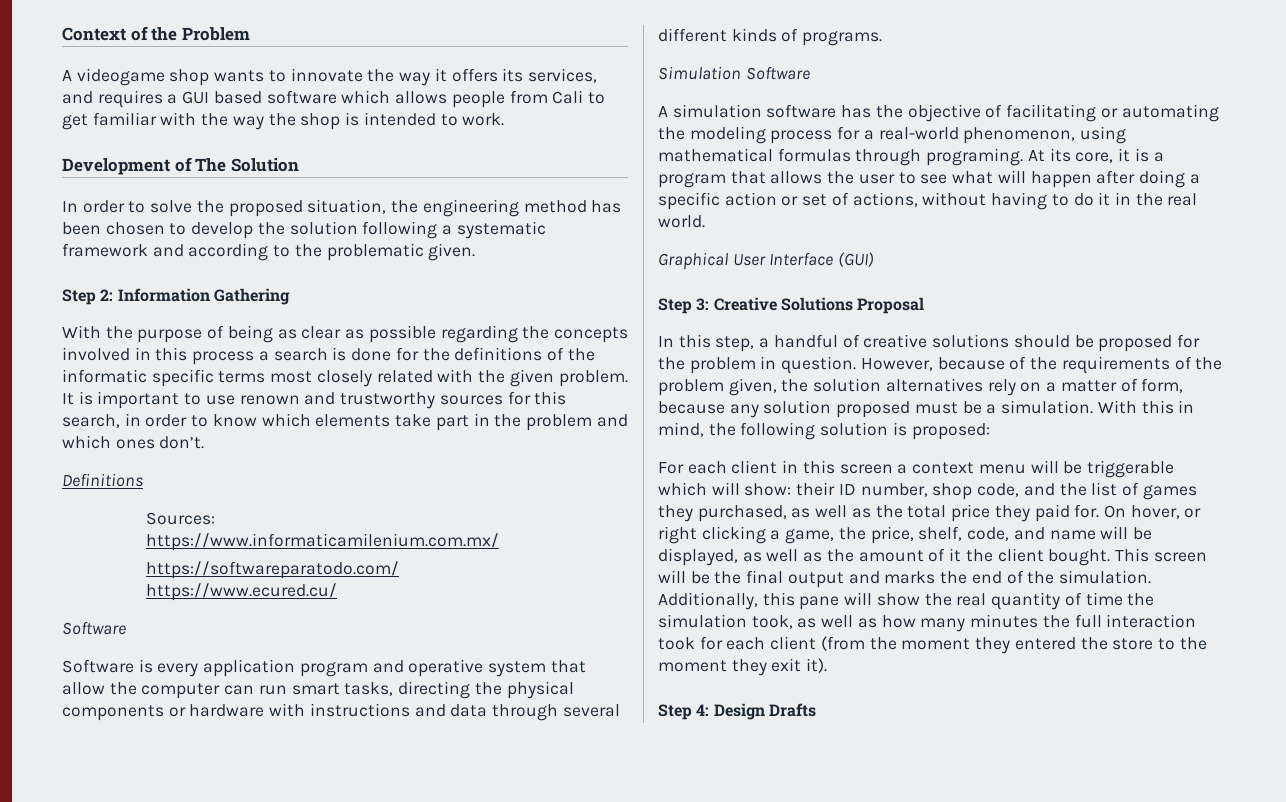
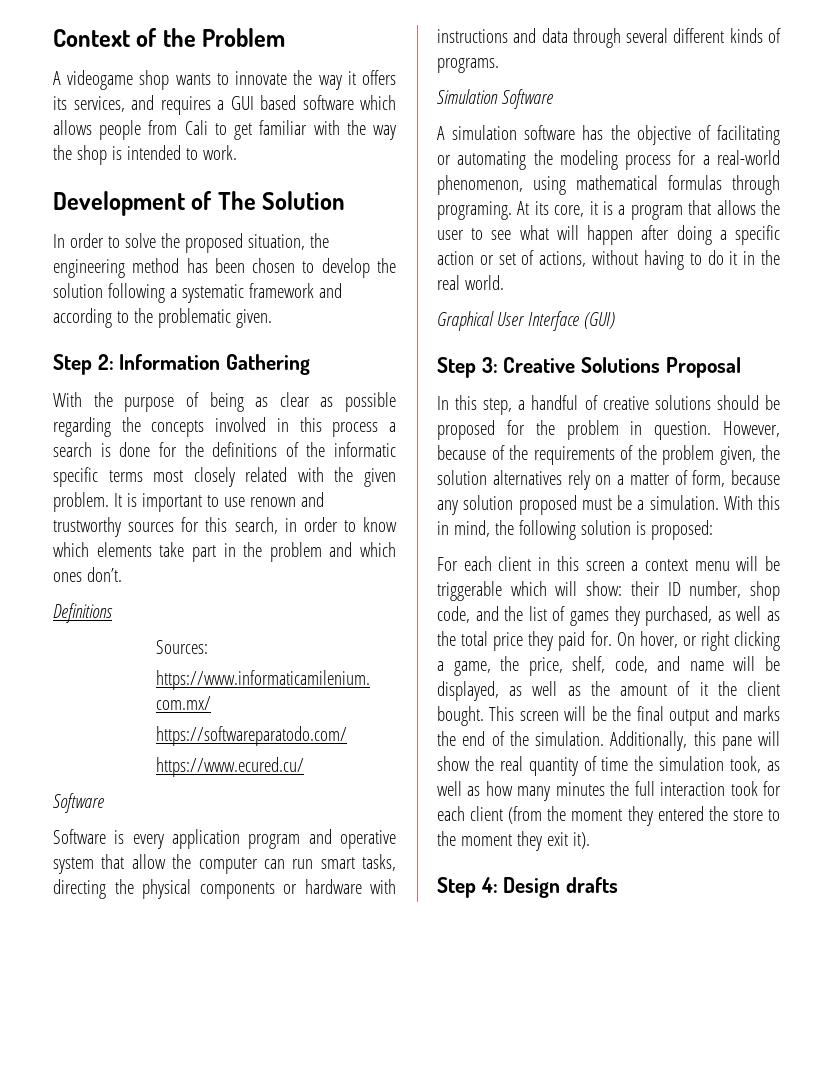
[768,703,816,717] Drafts -> [566,877,619,893] drafts

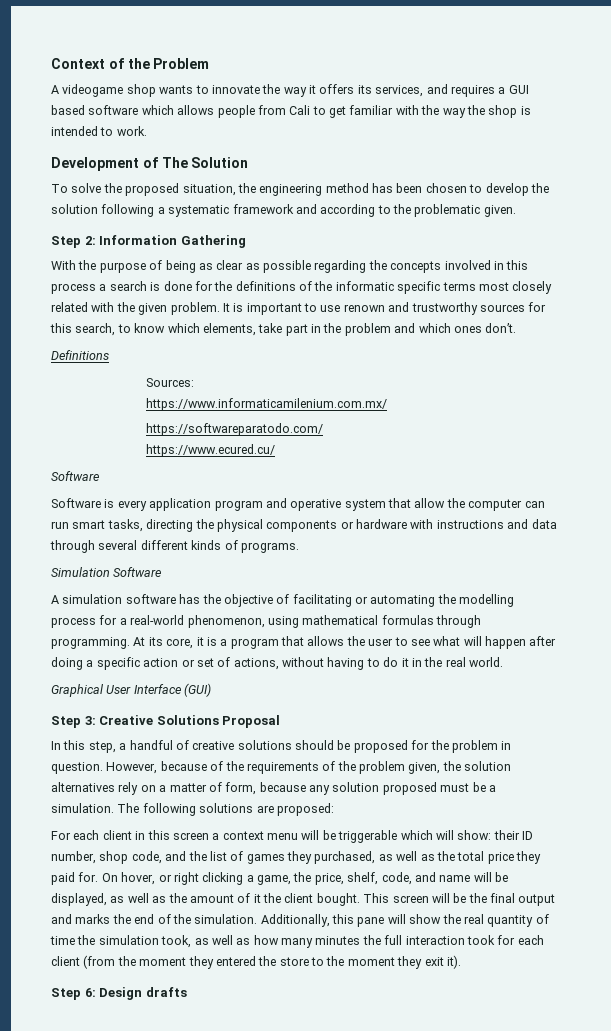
[53,233,120,248] In order to -> [51,184,68,193] To
[284,517,338,532] in order -> (116, 329) none
[96,542,152,557] elements -> [202,323,256,336] elements,
[559,150,618,170] modeling -> [459,594,515,607] modelling
[437,201,512,220] programing. -> [51,637,130,649] programming.
[723,495,780,510] [437,520,646,540] With this in mind, the following solution is -> [117,803,274,816] The following solutions are
[480,877,498,893] 4: -> [84,988,96,997] 6:

